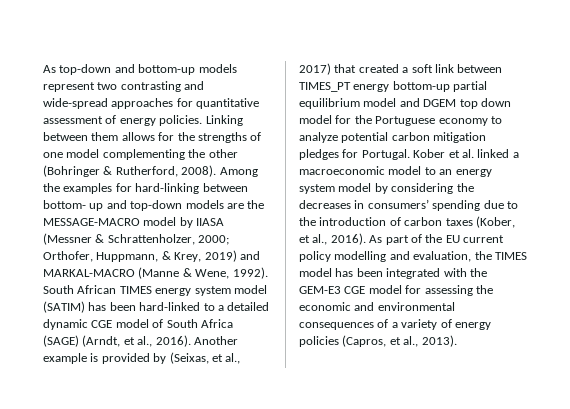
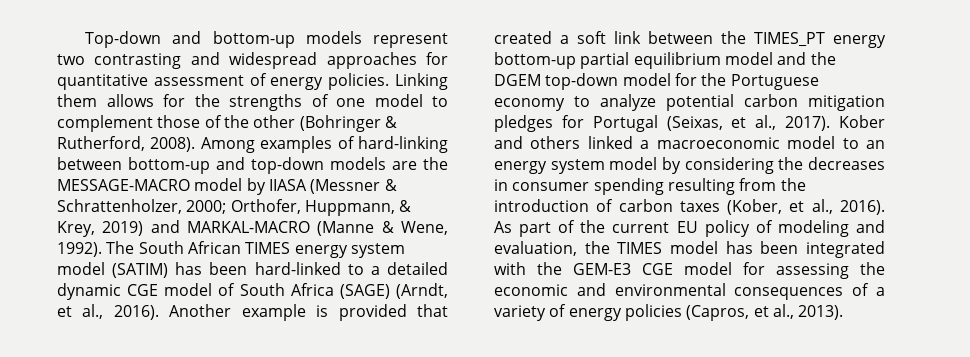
[43,64,112,75] As top-down -> [85,31,162,48] Top-down
[43,98,108,109] wide-spread -> [229,52,318,69] widespread
[43,132,88,141] between -> (449, 81) none
[102,149,185,160] complementing -> [432,96,448,107] [57,115,222,132] to complement those of
[43,183,248,194] [43,200,104,211] the examples for hard-linking between bottom- up -> [260,136,449,153] [57,157,210,174] examples of hard-linking between bottom-up
(268, 273) none -> [106,241,135,254] The
[153,352,241,364] [299,63,331,75] by (Seixas, et al., 2017) -> (407, 312) none
(503, 68) none -> [721,31,746,44] the
[423,98,511,109] DGEM top down -> [810,52,836,65] [494,73,619,90] the DGEM top-down
[361,149,474,160] Portugal. Kober et al. -> [592,115,885,132] [494,136,581,149] Portugal (Seixas, et al., 2017). Kober and others
[367,199,518,211] consumers’ spending due to -> [512,178,777,195] consumer spending resulting from
[445,235,504,243] [299,251,387,262] EU current policy modelling -> [612,220,849,237] current EU policy of modeling

